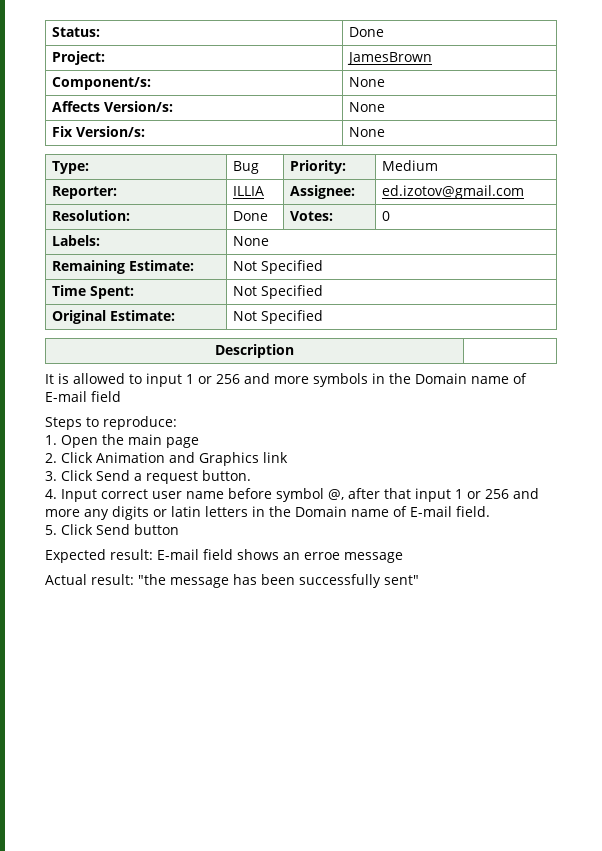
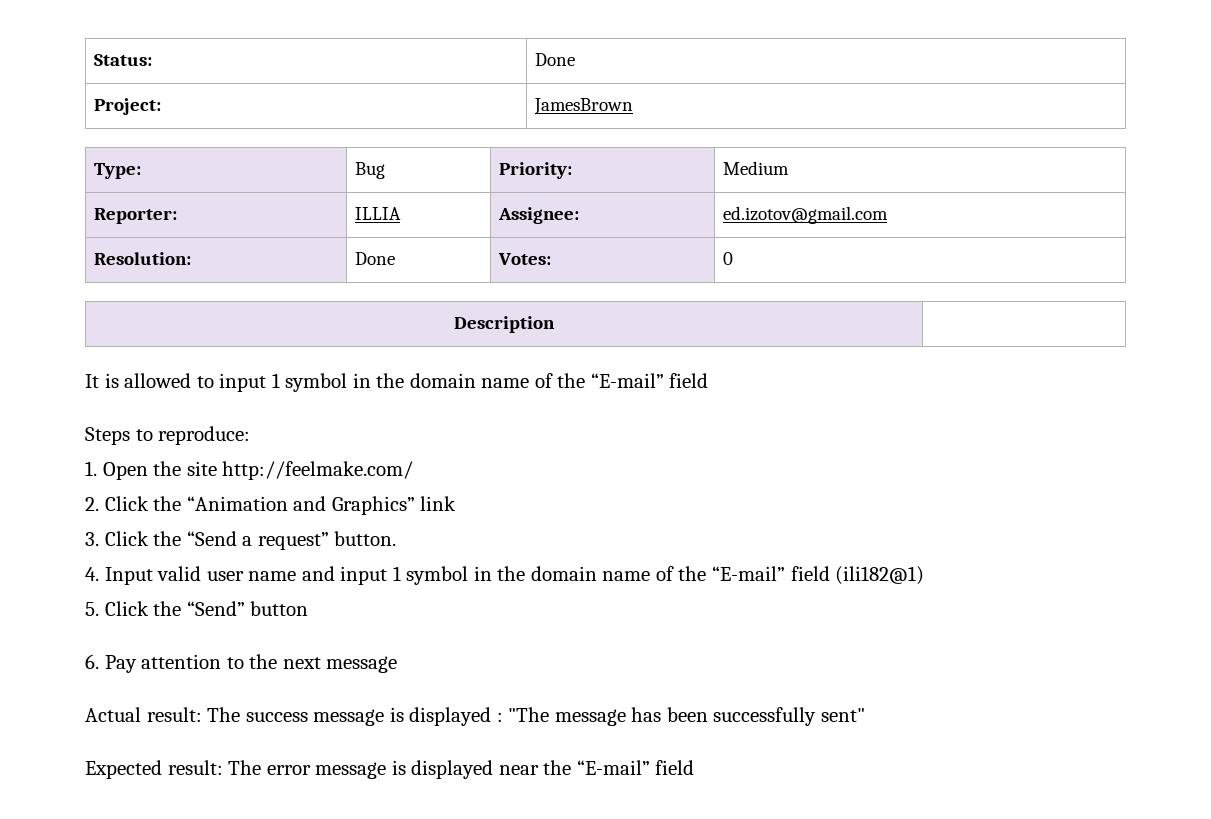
[51,77,151,90] [348,77,385,87] [51,101,173,112] [348,102,385,112] [51,126,145,137] [348,127,385,137] // Component/s: | None // Affects Version/s: | None // Fix Version/s: | None -> (634, 106) none
[51,235,100,246] [232,236,269,246] [51,260,194,274] [232,260,323,274] [51,285,134,299] [232,285,323,299] [51,310,175,324] [232,310,323,324] // Labels: | None // Remaining Estimate: | Not Specified // Time Spent: | Not Specified // Original Estimate: | Not Specified -> (734, 258) none
[198,373,527,387] [45,391,87,402] or 256 and more symbols in the Domain name of E-mail -> [285,373,664,392] symbol in the domain name of the “E-mail”
[128,434,199,448] main page -> [186,461,414,480] site http://feelmake.com/
[96,452,259,466] Animation and Graphics -> [153,496,415,515] the “Animation and Graphics”
[96,470,198,484] Send a request -> [153,531,329,550] the “Send a request”
[101,489,148,499] correct -> [157,566,202,581] valid
[228,488,539,502] [45,506,490,520] before symbol @, after that input 1 or 256 and more any digits or latin letters in the Domain name of E-mail field. -> [301,566,925,585] and input 1 symbol in the domain name of the “E-mail” field (ili182@1)
[96,524,130,535] Send -> [153,601,245,616] the “Send”
[45,549,403,563] [45,574,166,585] Expected result: E-mail field shows an erroe message // Actual result: "the -> [85,654,398,673] [85,707,550,726] 6. Pay attention to the next message // Actual result: The success message is displayed : "The
(419, 580) none -> [85,760,695,779] // Expected result: The error message is displayed near the “E-mail” field

